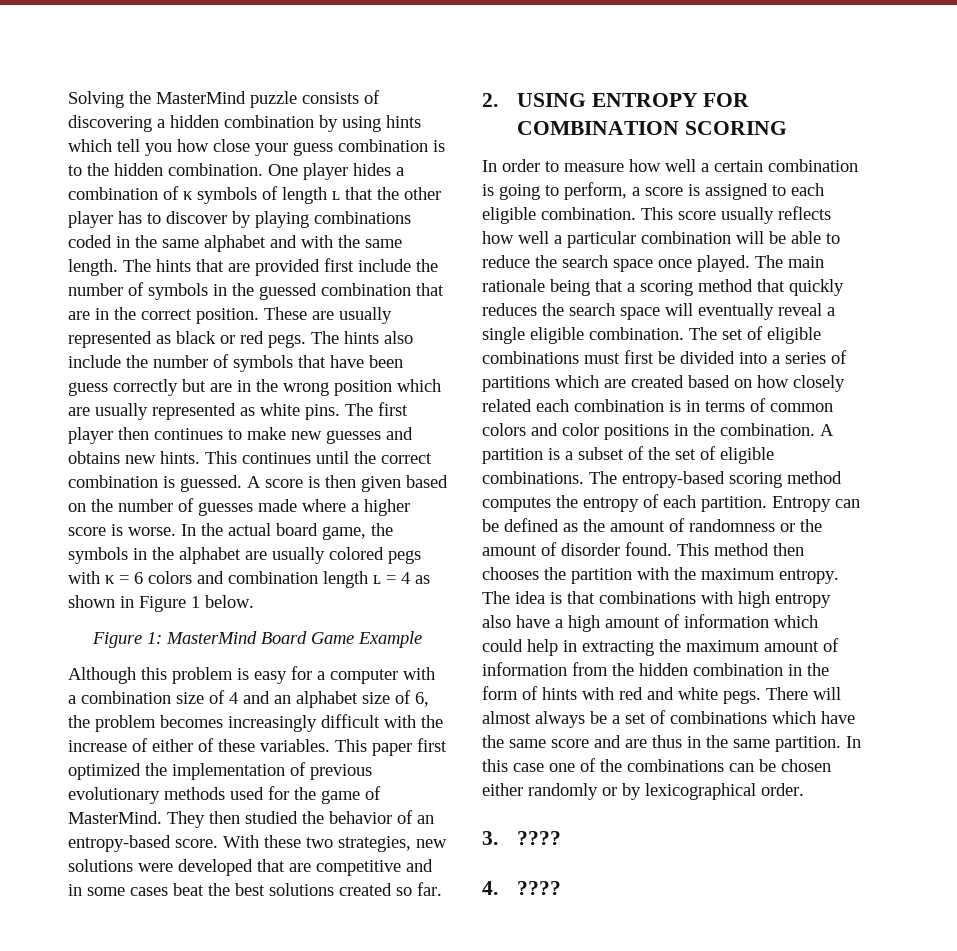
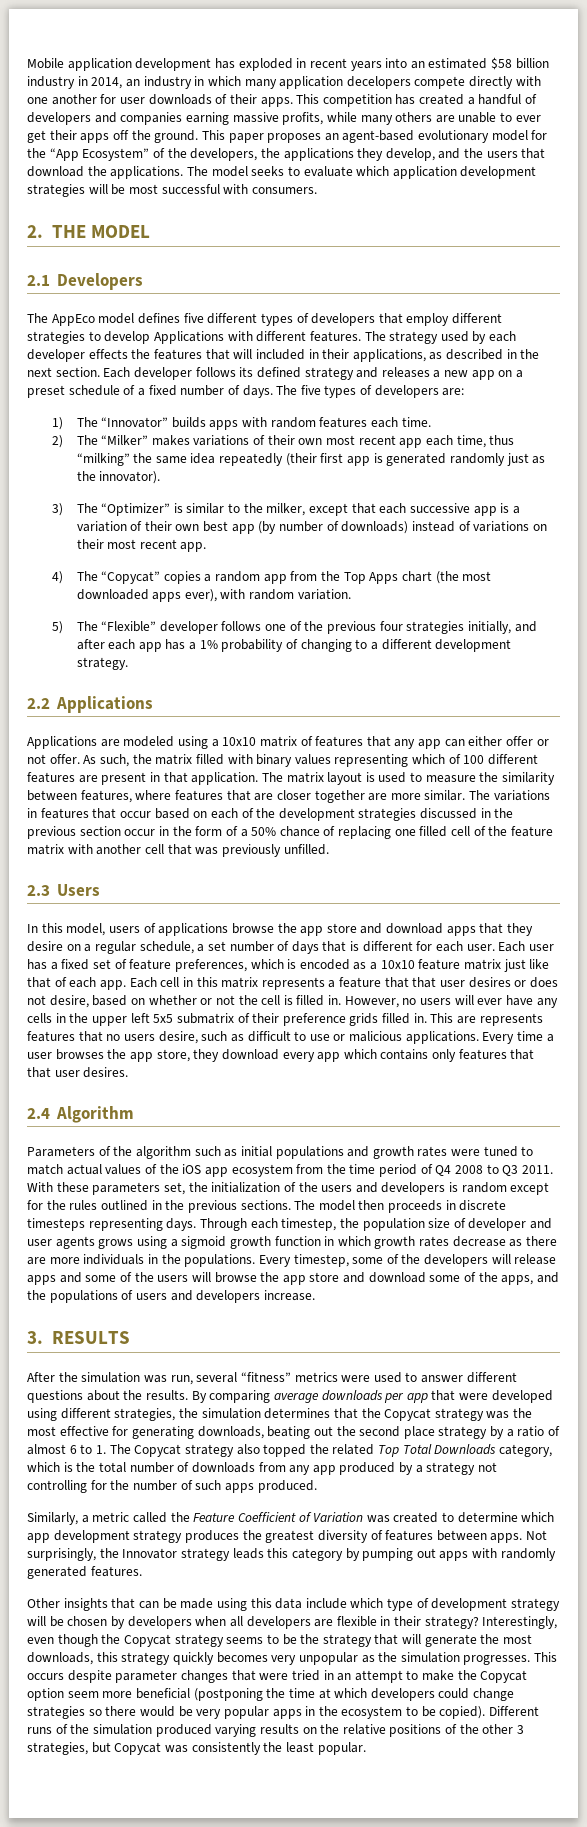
[68,90,380,108] [68,115,421,132] [68,139,445,156] [68,163,404,180] [68,186,441,204] [68,211,411,228] [68,235,402,252] [68,258,438,276] [68,282,444,300] [68,307,392,324] [68,331,413,348] [68,354,403,372] [68,379,441,396] [68,402,408,420] [68,427,413,444] [68,451,432,464] [68,475,448,492] [68,498,410,516] [68,523,393,540] [68,547,421,564] [68,571,430,588] [68,595,254,612] [92,631,422,648] [68,666,435,684] [68,690,429,708] [68,714,443,732] [68,738,447,756] [68,762,372,780] [68,786,381,804] [68,810,434,828] [68,835,447,852] [68,859,433,876] [68,882,442,896] [482,93,750,107] [516,121,787,135] [482,159,858,172] [482,182,824,200] [482,206,831,224] [482,231,840,248] [482,255,824,272] [482,279,844,296] [482,303,835,320] [482,326,821,344] [482,350,847,364] [482,375,845,392] [482,398,833,412] [482,423,834,440] [482,446,774,464] [482,471,842,488] [482,494,860,512] [482,518,822,532] [482,542,804,556] [482,567,839,584] [482,591,831,608] [482,614,818,632] [482,638,839,656] [482,662,829,676] [482,686,841,704] [482,710,855,728] [482,735,861,752] [482,758,831,772] [482,783,804,800] [482,831,561,845] [482,881,561,895] Solving the MasterMind puzzle consists of discovering a hidden combination by using hints which tell you how close your guess combination is to the hidden combination. One player hides a combination of κ symbols of length ʟ that the other player has to discover by playing combinations coded in the same alphabet and with the same length. The hints that are provided first include the number of symbols in the guessed combination that are in the correct position. These are usually represented as black or red pegs. The hints also include the number of symbols that have been guess correctly but are in the wrong position which are usually represented as white pins. The first player then continues to make new guesses and obtains new hints. This continues until the correct combination is guessed. A score is then given based on the number of guesses made where a higher score is worse. In the actual board game, the symbols in the alphabet are usually colored pegs with κ = 6 colors and combination length ʟ = 4 as shown in Figure 1 below. // Figure 1: MasterMind Board Game Example // Although this problem is easy for a computer with a combination size of 4 and an alphabet size of 6, the problem becomes increasingly difficult with the increase of either of these variables. This paper first optimized the implementation of previous evolutionary methods used for the game of MasterMind. They then studied the behavior of an entropy-based score. With these two strategies, new solutions were developed that are competitive and in some cases beat the best solutions created so far. // 2. USING ENTROPY FOR COMBINATION SCORING // In order to measure how well a certain combination is going to perform, a score is assigned to each eligible combination. This score usually reflects how well a particular combination will be able to reduce the search space once played. The main rationale being that a scoring method that quickly reduces the search space will eventually reveal a single eligible combination. The set of eligible combinations must first be divided into a series of partitions which are created based on how closely related each combination is in terms of common colors and color positions in the combination. A partition is a subset of the set of eligible combinations. The entropy-based scoring method computes the entropy of each partition. Entropy can be defined as the amount of randomness or the amount of disorder found. This method then chooses the partition with the maximum entropy. The idea is that combinations with high entropy also have a high amount of information which could help in extracting the maximum amount of information from the hidden combination in the form of hints with red and white pegs. There will almost always be a set of combinations which have the same score and are thus in the same partition. In this case one of the combinations can be chosen either randomly or by lexicographical order. // 3. ???? // 4. ???? -> [27,57,549,71] [27,76,541,89] [27,94,538,107] [27,112,541,125] [27,130,548,143] [27,148,546,161] [27,166,537,179] [27,184,317,197] [27,225,150,238] [27,273,143,290] [27,313,503,326] [27,331,517,344] [27,349,540,362] [27,367,524,380] [27,385,465,398] [51,417,431,430] [51,435,515,448] [76,453,546,466] [76,471,161,484] [51,503,520,516] [76,521,547,534] [76,539,207,552] [51,571,492,584] [76,589,351,602] [51,621,537,634] [76,639,512,652] [76,657,128,670] [27,696,153,713] [27,736,549,749] [27,754,539,767] [27,772,556,785] [27,790,550,803] [27,808,514,821] [27,826,553,839] [27,844,329,857] [27,884,100,896] [27,923,534,936] [27,941,554,954] [27,959,550,972] [27,977,558,990] [27,995,558,1008] [27,1013,543,1026] [27,1031,554,1044] [27,1049,535,1062] [27,1067,129,1078] [27,1106,134,1123] [27,1146,534,1159] [27,1164,553,1177] [27,1182,550,1195] [27,1200,507,1213] [27,1218,553,1231] [27,1236,558,1249] [27,1254,557,1267] [27,1272,559,1285] [27,1290,315,1303] [27,1331,130,1344] [27,1372,517,1385] [27,1390,553,1403] [27,1408,533,1421] [27,1426,561,1439] [27,1444,553,1457] [27,1462,498,1475] [27,1480,317,1493] [27,1512,555,1525] [27,1530,548,1543] [27,1548,556,1561] [27,1566,142,1579] [27,1598,561,1611] [27,1616,558,1629] [27,1634,533,1647] [27,1652,558,1665] [27,1670,528,1683] [27,1688,515,1701] [27,1706,540,1719] [27,1724,525,1737] [27,1742,366,1755] Mobile application development has exploded in recent years into an estimated $58 billion industry in 2014, an industry in which many application decelopers compete directly with one another for user downloads of their apps. This competition has created a handful of developers and companies earning massive profits, while many others are unable to ever get their apps off the ground. This paper proposes an agent-based evolutionary model for the “App Ecosystem” of the developers, the applications they develop, and the users that download the applications. The model seeks to evaluate which application development strategies will be most successful with consumers. // 2. THE MODEL // 2.1 Developers // The AppEco model defines five different types of developers that employ different strategies to develop Applications with different features. The strategy used by each developer effects the features that will included in their applications, as described in the next section. Each developer follows its defined strategy and releases a new app on a preset schedule of a fixed number of days. The five types of developers are: // 1) The “Innovator” builds apps with random features each time. // 2) The “Milker” makes variations of their own most recent app each time, thus “milking” the same idea repeatedly (their first app is generated randomly just as the innovator). // 3) The “Optimizer” is similar to the milker, except that each successive app is a variation of their own best app (by number of downloads) instead of variations on their most recent app. // 4) The “Copycat” copies a random app from the Top Apps chart (the most downloaded apps ever), with random variation. // 5) The “Flexible” developer follows one of the previous four strategies initially, and after each app has a 1% probability of changing to a different development strategy. // 2.2 Applications // Applications are modeled using a 10x10 matrix of features that any app can either offer or not offer. As such, the matrix filled with binary values representing which of 100 different features are present in that application. The matrix layout is used to measure the similarity between features, where features that are closer together are more similar. The variations in features that occur based on each of the development strategies discussed in the previous section occur in the form of a 50% chance of replacing one filled cell of the feature matrix with another cell that was previously unfilled. // 2.3 Users // In this model, users of applications browse the app store and download apps that they desire on a regular schedule, a set number of days that is different for each user. Each user has a fixed set of feature preferences, which is encoded as a 10x10 feature matrix just like that of each app. Each cell in this matrix represents a feature that that user desires or does not desire, based on whether or not the cell is filled in. However, no users will ever have any cells in the upper left 5x5 submatrix of their preference grids filled in. This are represents features that no users desire, such as difficult to use or malicious applications. Every time a user browses the app store, they download every app which contains only features that that user desires. // 2.4 Algorithm // Parameters of the algorithm such as initial populations and growth rates were tuned to match actual values of the iOS app ecosystem from the time period of Q4 2008 to Q3 2011. With these parameters set, the initialization of the users and developers is random except for the rules outlined in the previous sections. The model then proceeds in discrete timesteps representing days. Through each timestep, the population size of developer and user agents grows using a sigmoid growth function in which growth rates decrease as there are more individuals in the populations. Every timestep, some of the developers will release apps and some of the users will browse the app store and download some of the apps, and the populations of users and developers increase. // 3. RESULTS // After the simulation was run, several “fitness” metrics were used to answer different questions about the results. By comparing average downloads per app that were developed using different strategies, the simulation determines that the Copycat strategy was the most effective for generating downloads, beating out the second place strategy by a ratio of almost 6 to 1. The Copycat strategy also topped the related Top Total Downloads category, which is the total number of downloads from any app produced by a strategy not controlling for the number of such apps produced. // Similarly, a metric called the Feature Coefficient of Variation was created to determine which app development strategy produces the greatest diversity of features between apps. Not surprisingly, the Innovator strategy leads this category by pumping out apps with randomly generated features. // Other insights that can be made using this data include which type of development strategy will be chosen by developers when all developers are flexible in their strategy? Interestingly, even though the Copycat strategy seems to be the strategy that will generate the most downloads, this strategy quickly becomes very unpopular as the simulation progresses. This occurs despite parameter changes that were tried in an attempt to make the Copycat option seem more beneficial (postponing the time at which developers could change strategies so there would be very popular apps in the ecosystem to be copied). Different runs of the simulation produced varying results on the relative positions of the other 3 strategies, but Copycat was consistently the least popular.

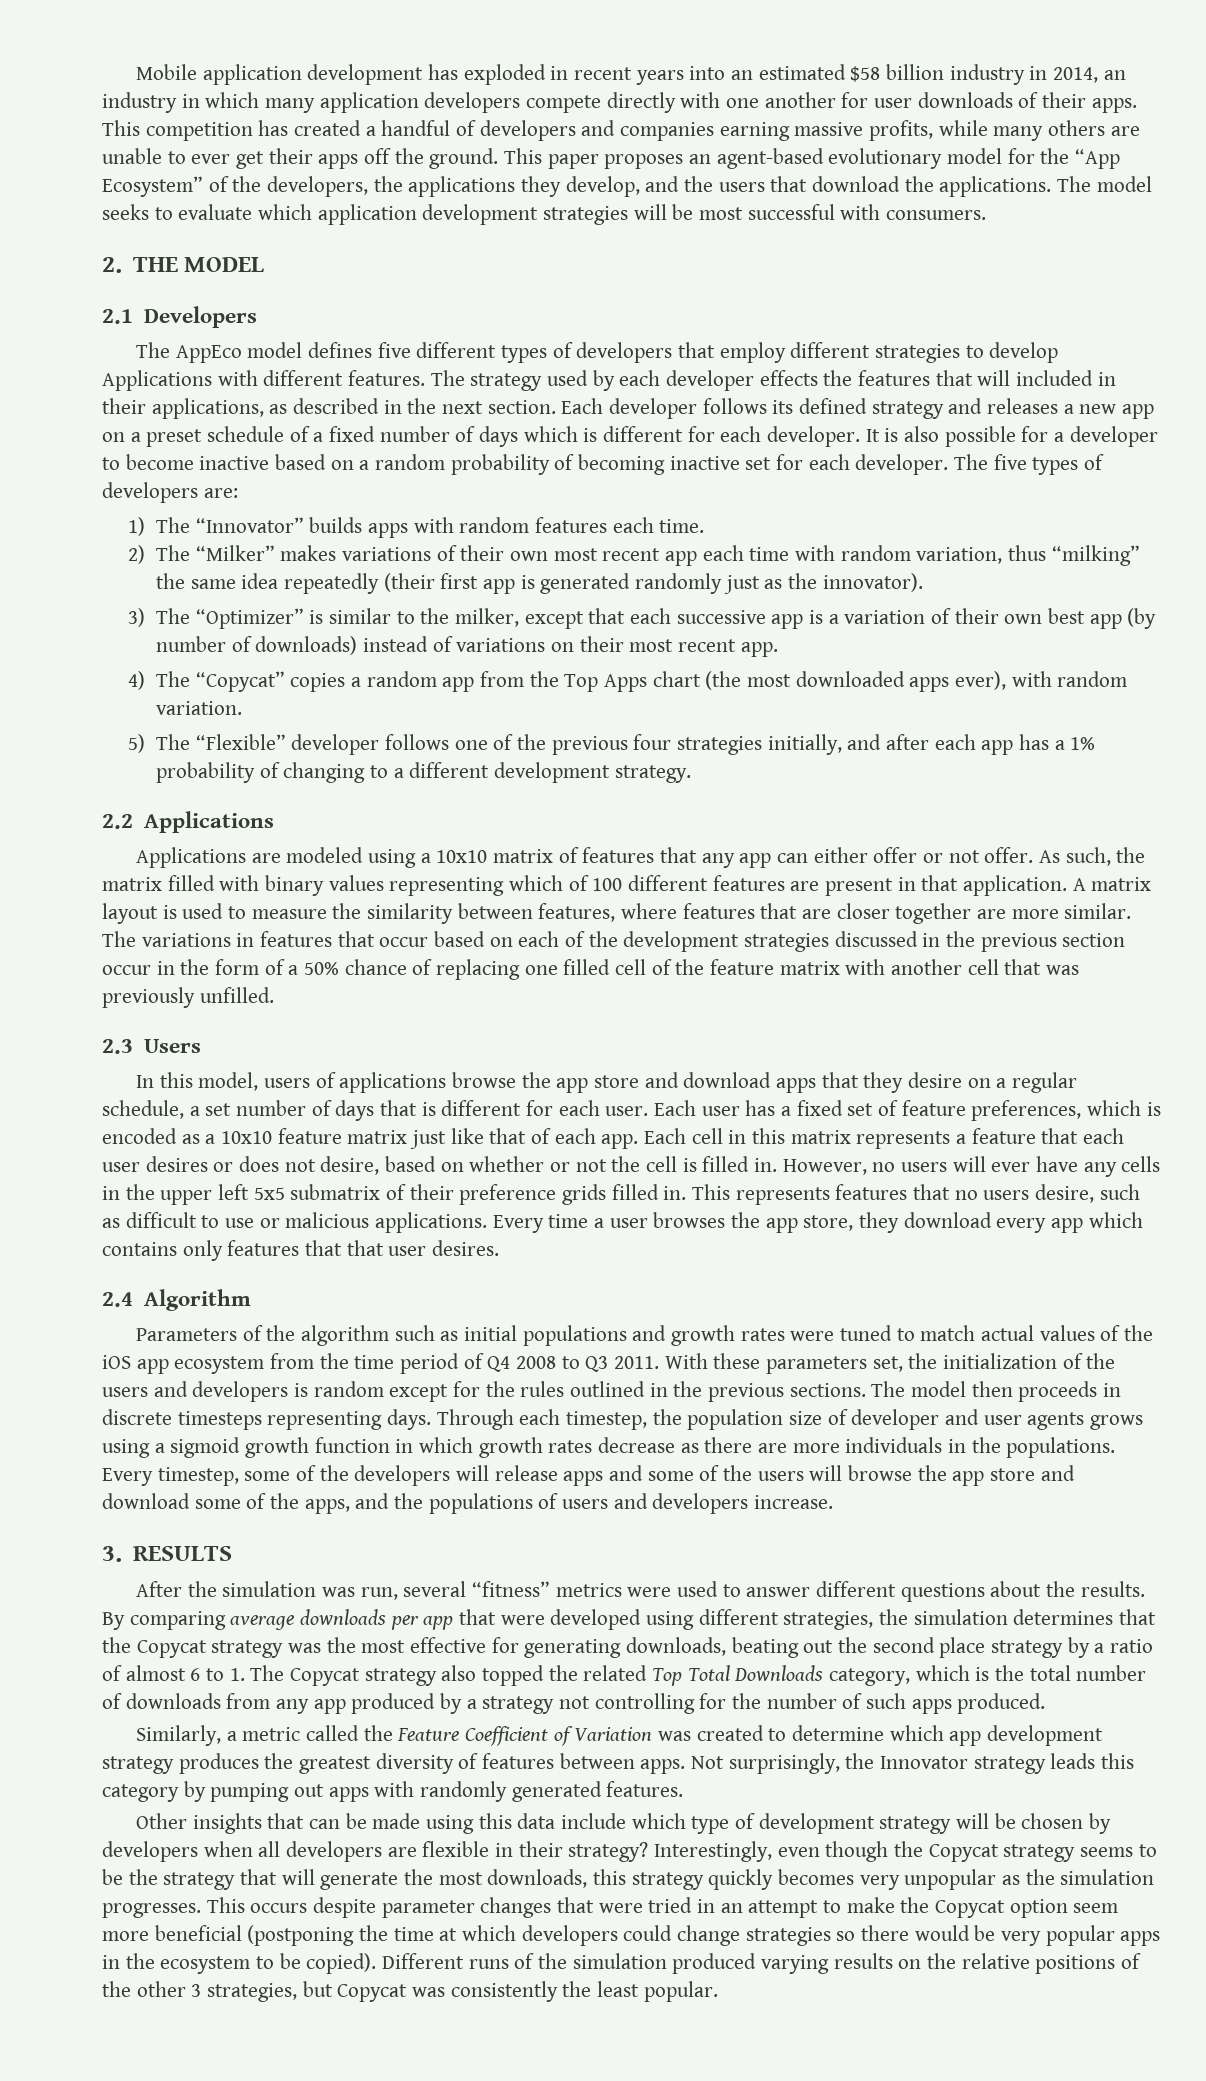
[346,76,411,89] decelopers -> [424,92,521,113] developers
[242,385,273,398] days. -> [479,426,1158,447] [102,454,949,475] days which is different for each developer. It is also possible for a developer to become inactive based on a random probability of becoming inactive set for each developer.
[456,435,486,448] time, -> [749,545,1003,564] time with random variation,
[261,772,283,782] The -> [1072,878,1086,891] A
[412,977,437,988] that -> [1083,1128,1125,1144] each
[457,1016,477,1024] are -> (731, 1192) none

